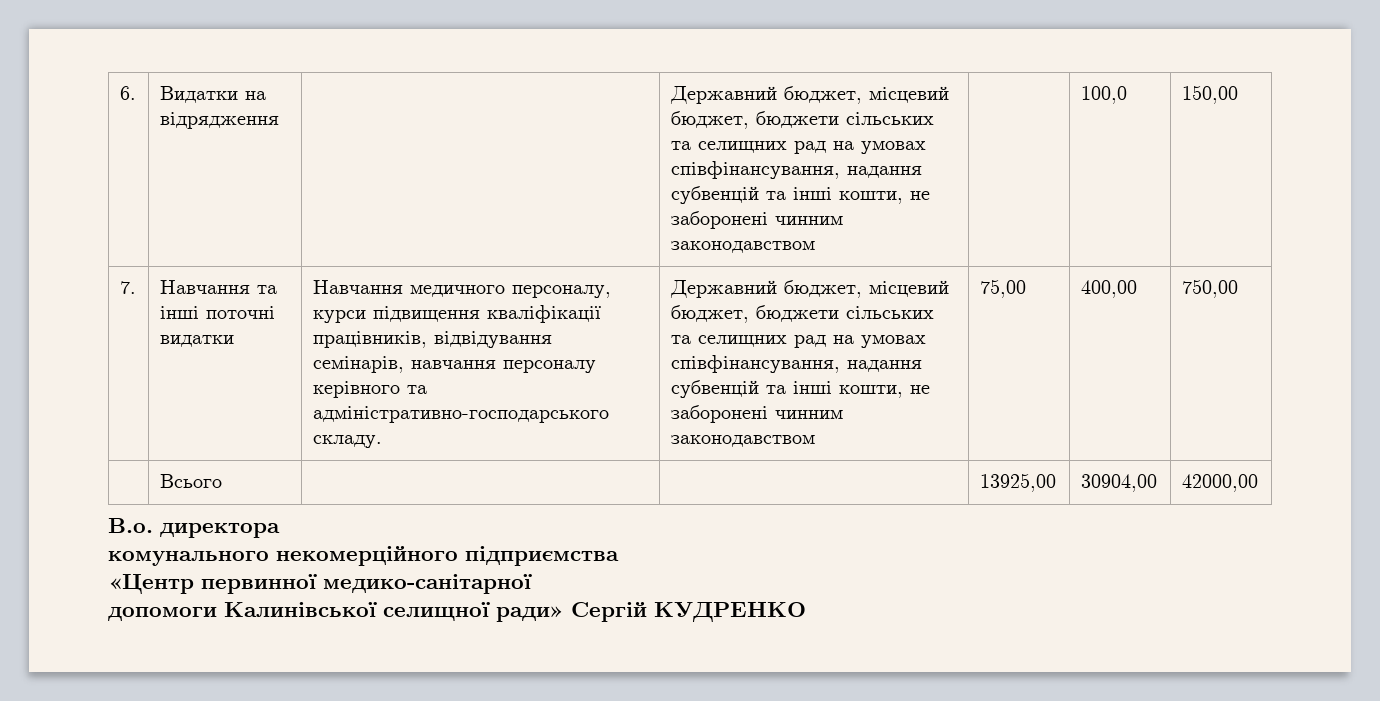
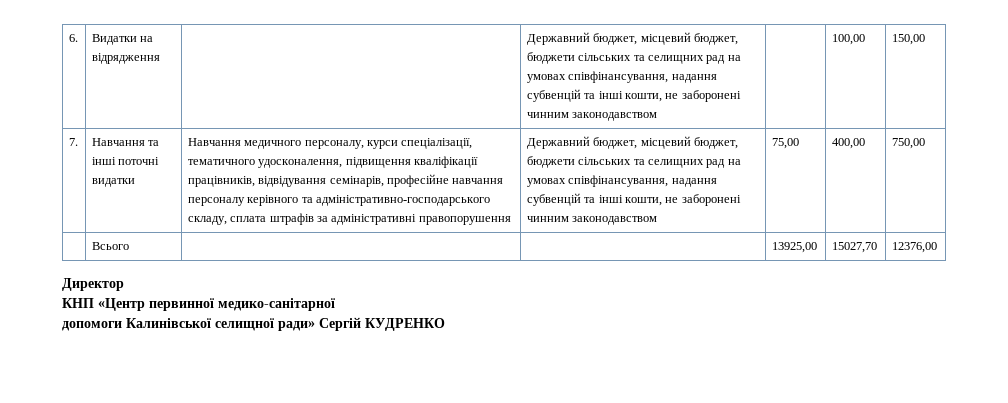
[1080,86,1127,104] 100,0 -> [831,34,865,45] 100,00
(366, 316) none -> [401,138,473,149] [187,159,343,168] спеціалізації, тематичного удосконалення,
(404, 364) none -> [387,174,450,187] професійне
[312,435,382,448] складу. -> [187,213,511,225] складу, сплата штрафів за адміністративні правопорушення
[1080,474,1157,492] [1181,474,1258,492] [108,518,280,538] [108,546,619,566] 30904,00 | 42000,00 // В.о. директора // комунального некомерційного підприємства // -> [831,242,877,253] [891,242,937,253] [62,278,124,291] [62,298,94,308] 15027,70 | 12376,00 // Директор // КНП

